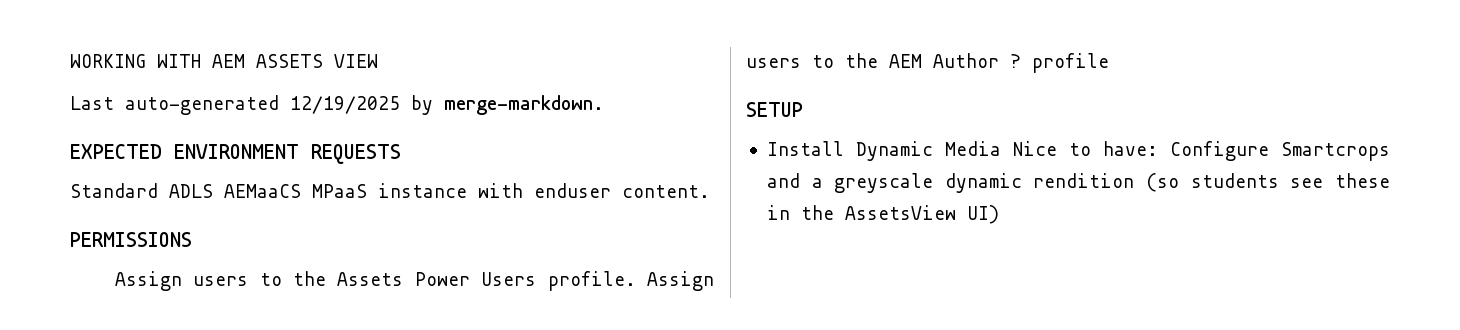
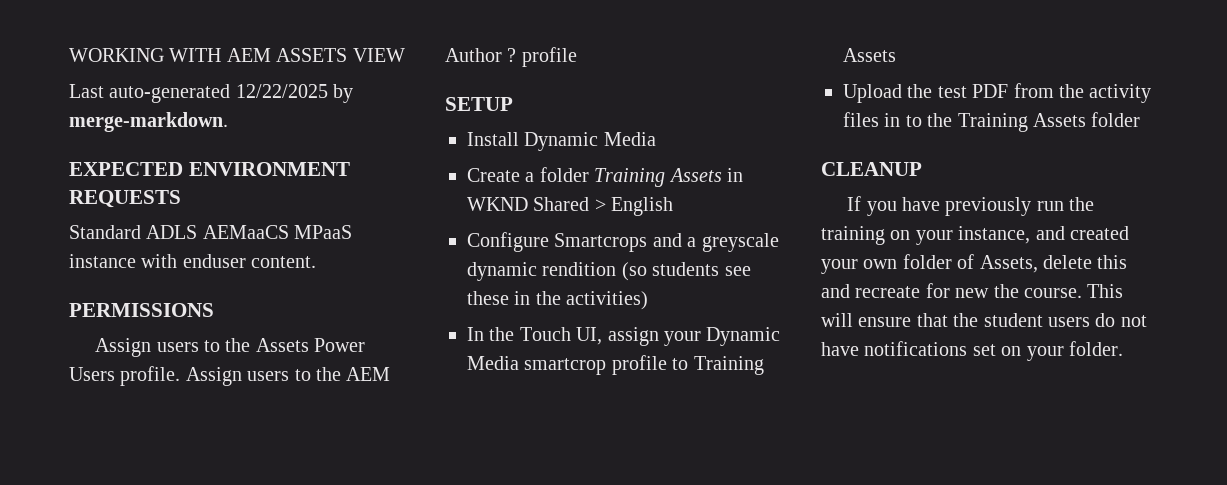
[290,96,400,114] 12/19/2025 -> [235,84,328,98] 12/22/2025
[1012,141,1158,156] Nice to have: -> [467,167,743,187] [467,197,674,216] // Create a folder Training Assets in WKND Shared > English //
[844,205,999,224] AssetsView UI) -> [566,291,649,310] [467,327,781,346] [467,355,764,375] [843,48,896,62] [843,83,1152,103] [843,112,1141,132] [821,162,922,176] [847,196,1095,216] [821,226,1129,245] [821,254,1128,274] [821,283,1124,298] [821,313,1147,327] [821,341,1123,361] activities) // In the Touch UI, assign your Dynamic Media smartcrop profile to Training Assets // Upload the test PDF from the activity files in to the Training Assets folder // CLEANUP // If you have previously run the training on your instance, and created your own folder of Assets, delete this and recreate for new the course. This will ensure that the student users do not have notifications set on your folder.

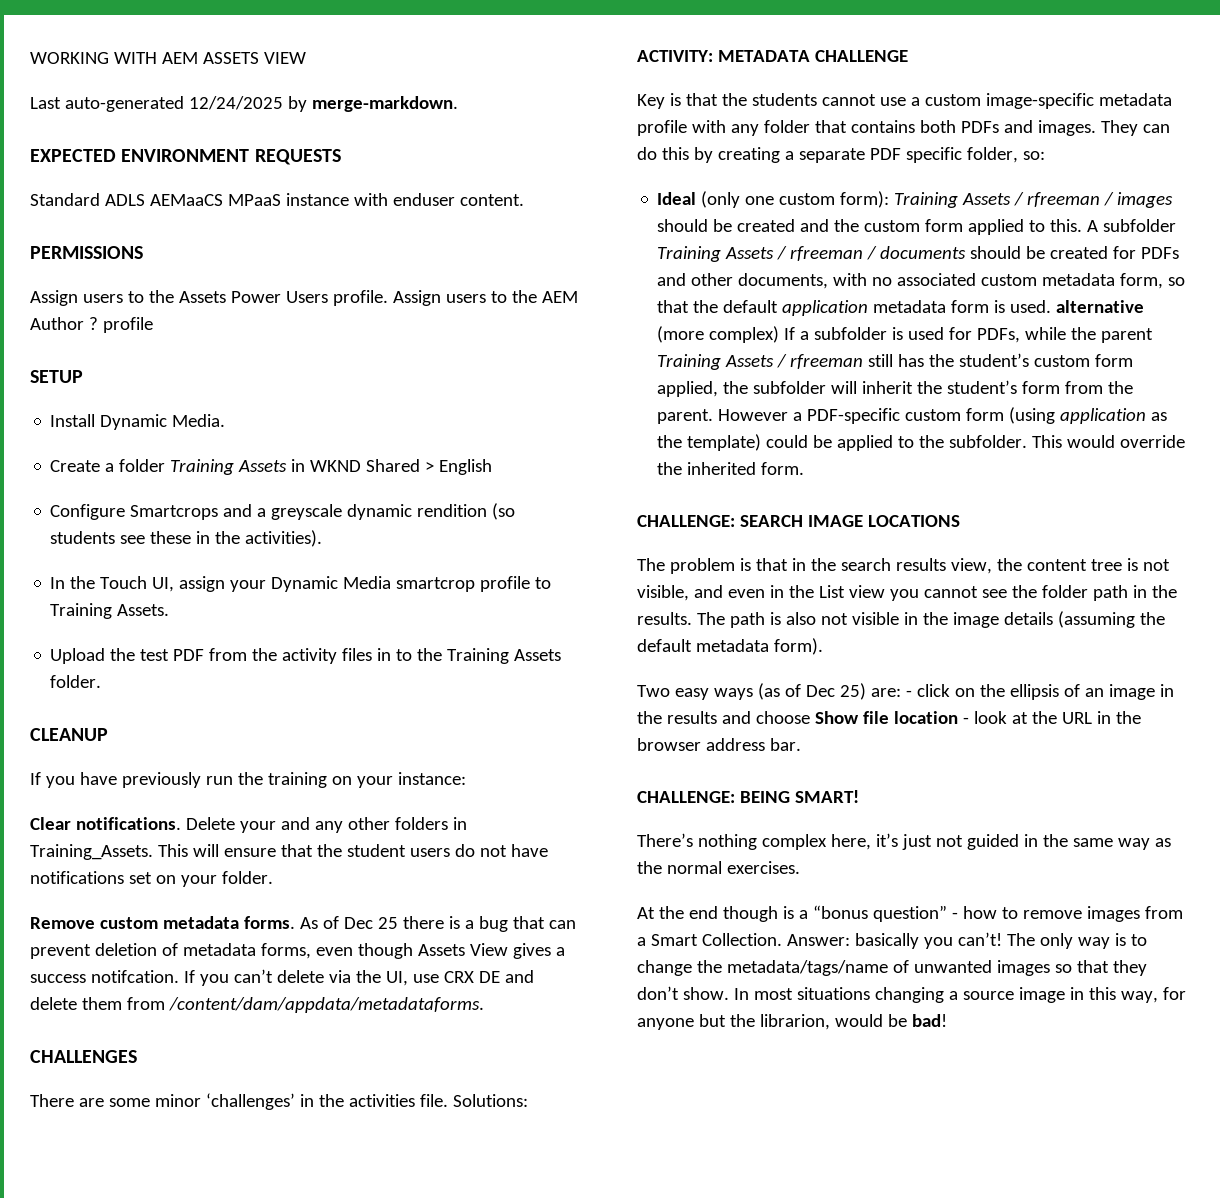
[235,84,328,98] 12/22/2025 -> [188,96,283,110] 12/24/2025
[603,132,656,146] Media -> [172,414,226,427] Media.
[566,291,649,310] activities) -> [245,530,323,547] activities).
[843,48,896,62] Assets -> [117,604,170,616] Assets.
[1091,112,1141,127] folder -> [50,675,102,688] folder.
[958,226,1129,244] [821,254,1128,274] [821,283,1082,298] instance, and created your own folder of Assets, delete this and recreate for new the course. -> [397,772,466,785] [30,817,467,833] [30,844,153,860] instance: // Clear notifications. Delete your and any other folders in Training_Assets.
(1123, 348) none -> [30,916,576,932] [30,943,565,959] [30,969,534,986] [30,997,484,1013] [30,1050,137,1063] [30,1093,528,1110] [637,50,908,62] [637,93,1172,109] [637,120,1170,136] [637,147,1045,163] [657,191,1174,208] [657,219,1177,235] [657,246,1180,262] [657,273,1186,289] [657,300,1145,316] [657,326,1154,343] [657,353,1134,370] [657,380,1134,397] [657,407,1168,424] [657,434,1186,451] [657,462,805,475] [637,515,960,527] [637,558,1170,574] [637,585,1177,601] [637,611,1165,628] [637,638,823,655] [637,683,1174,700] [637,711,1141,724] [637,738,801,751] [637,790,859,803] [637,833,1171,850] [637,861,800,874] [637,905,1183,922] [637,932,1147,949] [637,960,1147,976] [637,986,1186,1003] [637,1014,947,1030] // Remove custom metadata forms. As of Dec 25 there is a bug that can prevent deletion of metadata forms, even though Assets View gives a success notifcation. If you can’t delete via the UI, use CRX DE and delete them from /content/dam/appdata/metadataforms. // CHALLENGES // There are some minor ‘challenges’ in the activities file. Solutions: // ACTIVITY: METADATA CHALLENGE // Key is that the students cannot use a custom image-specific metadata profile with any folder that contains both PDFs and images. They can do this by creating a separate PDF specific folder, so: // Ideal (only one custom form): Training Assets / rfreeman / images should be created and the custom form applied to this. A subfolder Training Assets / rfreeman / documents should be created for PDFs and other documents, with no associated custom metadata form, so that the default application metadata form is used. alternative (more complex) If a subfolder is used for PDFs, while the parent Training Assets / rfreeman still has the student’s custom form applied, the subfolder will inherit the student’s form from the parent. However a PDF-specific custom form (using application as the template) could be applied to the subfolder. This would override the inherited form. // CHALLENGE: SEARCH IMAGE LOCATIONS // The problem is that in the search results view, the content tree is not visible, and even in the List view you cannot see the folder path in the results. The path is also not visible in the image details (assuming the default metadata form). // Two easy ways (as of Dec 25) are: - click on the ellipsis of an image in the results and choose Show file location - look at the URL in the browser address bar. // CHALLENGE: BEING SMART! // There’s nothing complex here, it’s just not guided in the same way as the normal exercises. // At the end though is a “bonus question” - how to remove images from a Smart Collection. Answer: basically you can’t! The only way is to change the metadata/tags/name of unwanted images so that they don’t show. In most situations changing a source image in this way, for anyone but the librarion, would be bad!

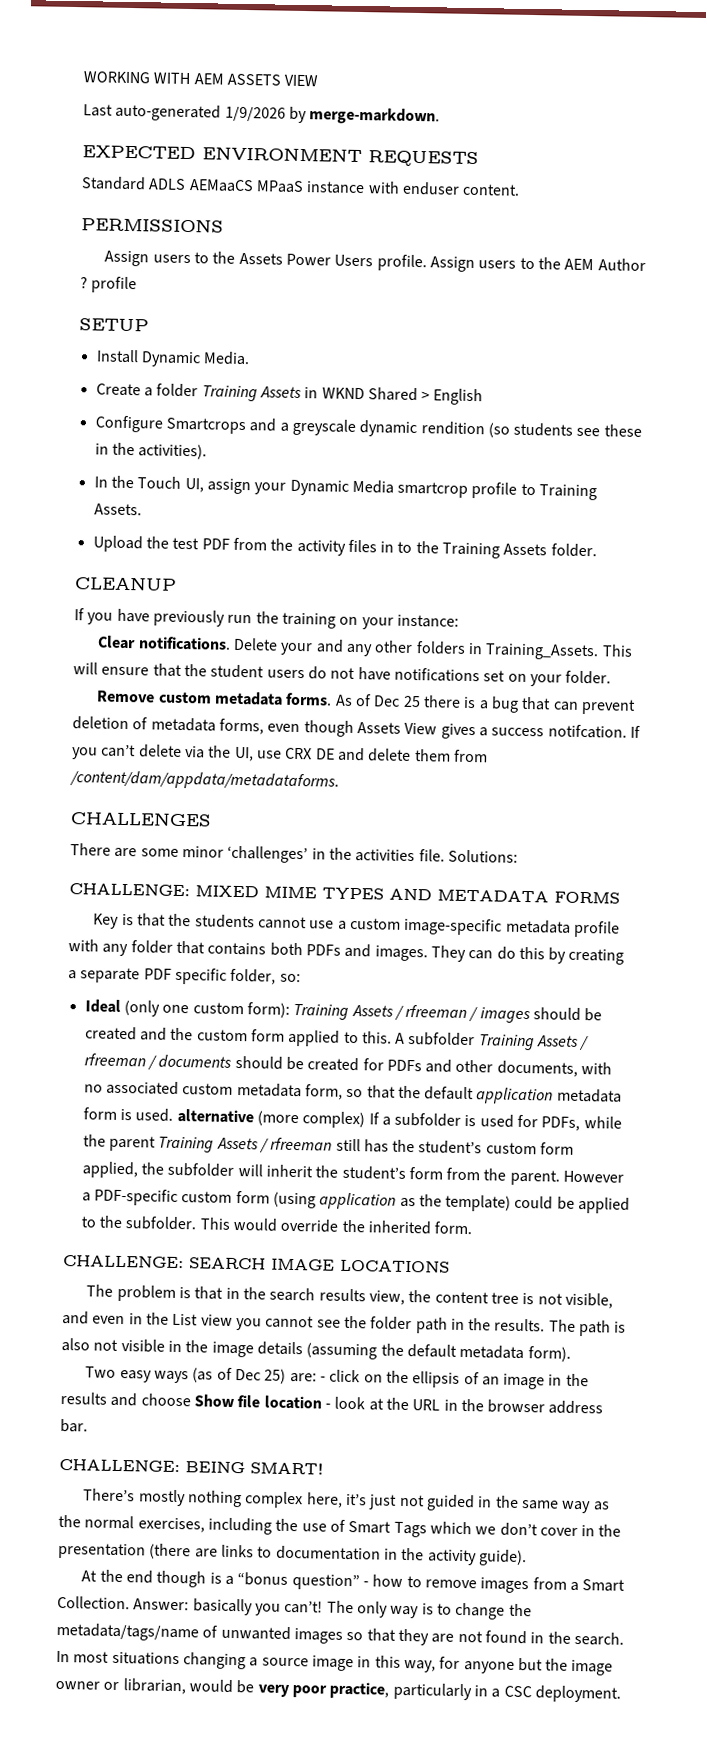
[188,96,283,110] 12/24/2025 -> [224,106,286,122] 1/9/2026
[637,50,908,62] ACTIVITY: METADATA CHALLENGE -> [69,883,620,904] CHALLENGE: MIXED MIME TYPES AND METADATA FORMS
(693, 840) none -> [137,1489,186,1507] mostly
[726,861,800,874] exercises. -> [137,1517,622,1538] [58,1542,527,1567] exercises, including the use of Smart Tags which we don’t cover in the presentation (there are links to documentation in the activity guide).
[637,986,729,1000] don’t show. -> [431,1630,624,1646] are not found in the search.
[759,1014,947,1030] librarion, would be bad! -> [571,1659,614,1676] [55,1678,621,1703] image owner or librarian, would be very poor practice, particularly in a CSC deployment.

